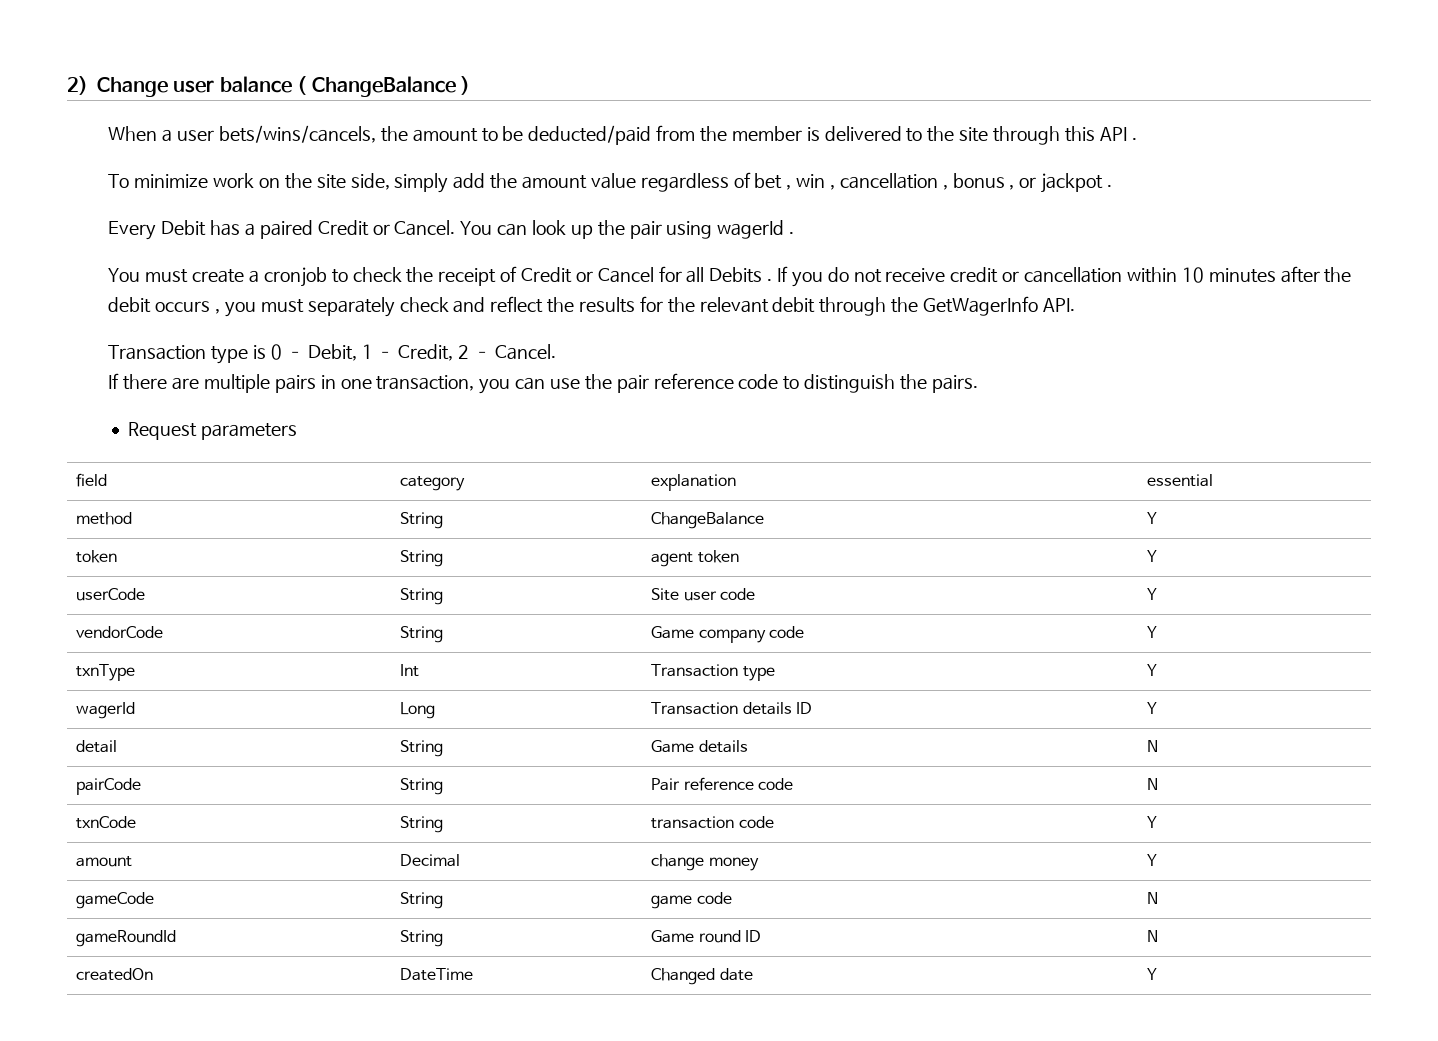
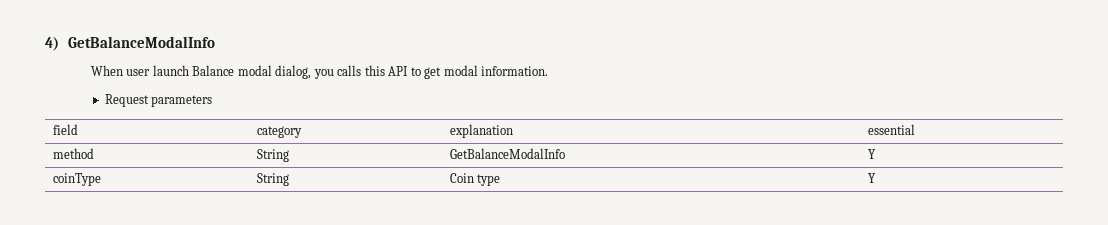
[67,76,470,97] [108,125,1137,145] [108,172,1113,193] [108,220,795,240] [108,266,1352,287] [108,296,1075,317] [108,344,556,364] [108,373,978,394] 2) Change user balance ( ChangeBalance ) // When a user bets/wins/cancels, the amount to be deducted/paid from the member is delivered to the site through this API . // To minimize work on the site side, simply add the amount value regardless of bet , win , cancellation , bonus , or jackpot . // Every Debit has a paired Credit or Cancel. You can look up the pair using wagerId . // You must create a cronjob to check the receipt of Credit or Cancel for all Debits . If you do not receive credit or cancellation within 10 minutes after the debit occurs , you must separately check and reflect the results for the relevant debit through the GetWagerInfo API. // Transaction type is 0 – Debit, 1 – Credit, 2 – Cancel. // If there are multiple pairs in one transaction, you can use the pair reference code to distinguish the pairs. -> [45,36,215,51] [90,65,549,79] 4) GetBalanceModalInfo // When user launch Balance modal dialog, you calls this API to get modal information.
[651,512,765,529] [1147,512,1158,524] [76,550,118,563] [400,550,444,567] [651,550,739,567] [1147,550,1158,562] [76,588,146,601] [400,588,444,605] [651,588,755,601] [1147,588,1158,600] [76,626,164,638] [400,626,444,643] [651,626,804,643] [1147,626,1158,638] [76,664,136,681] [400,664,420,677] [651,664,775,681] [1147,664,1158,676] [76,702,136,719] [400,702,436,719] [651,702,812,715] [1147,702,1158,714] [76,740,118,753] [400,740,444,757] [651,740,748,753] [1147,740,1159,752] [76,778,142,795] [400,778,444,795] [651,777,793,791] [1147,778,1159,790] [76,816,137,829] [400,816,444,833] [651,816,774,829] [1147,816,1158,828] [76,856,133,867] [400,854,461,867] [651,854,759,871] [1147,854,1158,866] [76,892,155,909] [400,892,444,909] [651,892,732,909] [1147,892,1159,904] [76,930,177,947] [400,930,444,947] [651,930,761,943] [1147,930,1159,942] [76,968,154,981] [400,968,474,981] [651,968,753,985] ChangeBalance | Y // token | String | agent token | Y // userCode | String | Site user code | Y // vendorCode | String | Game company code | Y // txnType | Int | Transaction type | Y // wagerId | Long | Transaction details ID | Y // detail | String | Game details | N // pairCode | String | Pair reference code | N // txnCode | String | transaction code | Y // amount | Decimal | change money | Y // gameCode | String | game code | N // gameRoundId | String | Game round ID | N // createdOn | DateTime | Changed date -> [449,148,565,159] [867,149,876,159] [52,173,101,186] [256,173,289,186] [449,173,501,186] GetBalanceModalInfo | Y // coinType | String | Coin type

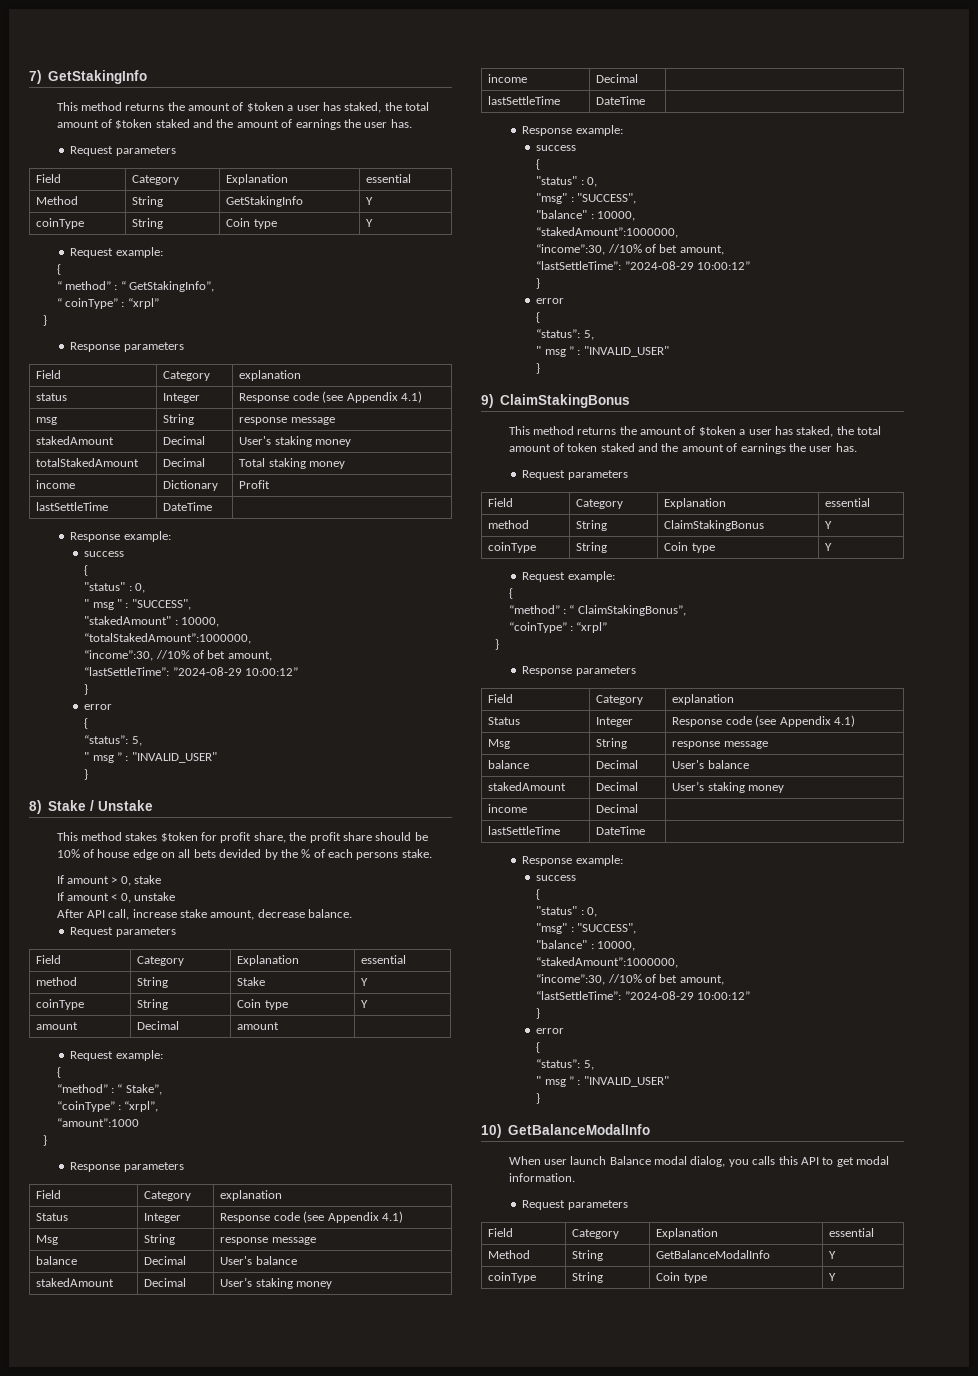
[45,37,59,51] 4) -> [29,70,148,84] [56,102,430,113] [56,119,412,130] [70,146,176,156] [36,174,62,183] [132,175,180,185] [226,174,289,185] [366,174,412,183] [36,196,79,205] [132,196,164,207] [226,196,304,207] [366,197,374,205] [36,218,85,229] [132,218,164,229] [226,218,277,229] [366,219,374,227] [70,247,163,258] [56,264,61,275] [56,281,215,292] [56,298,159,309] [42,315,47,326] [70,342,184,352] [36,370,62,379] [163,371,211,381] [239,370,302,381] [36,393,68,401] [163,393,201,403] [239,391,422,403] [36,417,58,425] [163,414,195,425] [239,417,335,425] [36,436,115,445] [163,436,206,445] [239,436,352,447] [36,458,140,467] [163,458,206,467] [239,458,346,469] [36,480,76,489] [163,480,219,491] [239,480,271,489] [36,502,109,511] [163,502,213,511] [70,531,171,542] [84,551,125,557] [84,565,89,576] [84,582,145,593] [84,599,191,610] [84,616,219,627] [84,633,252,644] [84,650,272,661] [84,667,298,676] [84,684,89,695] [84,704,113,710] [84,718,89,729] [84,735,142,746] [84,752,217,763] [84,769,89,780] [29,800,154,814] [56,832,428,843] [56,849,432,860] [56,875,162,886] [56,892,176,903] [56,909,353,920] [70,927,176,937] [36,955,62,964] [137,956,185,966] [237,955,300,966] [361,955,407,964] [36,977,78,986] [137,977,169,988] [237,977,266,986] [361,978,369,986] [36,999,85,1010] [137,999,169,1010] [237,999,288,1010] [361,1000,369,1008] [36,1022,79,1030] [137,1021,180,1030] [237,1022,280,1030] [70,1050,163,1061] [56,1067,61,1078] [56,1084,162,1095] [56,1101,159,1112] [56,1118,139,1127] [42,1135,47,1146] [70,1162,184,1172] [36,1190,62,1199] [144,1191,192,1201] [220,1190,283,1201] [36,1213,69,1221] [144,1213,182,1223] [220,1211,403,1223] [36,1235,59,1245] [144,1234,176,1245] [220,1237,316,1245] [36,1256,78,1265] [144,1256,187,1265] [220,1256,297,1265] [36,1278,115,1287] [144,1278,187,1287] [220,1277,333,1289] [488,74,528,83] [596,74,639,83] [488,96,561,105] [596,96,646,105] [522,125,623,136] [536,145,577,151] [536,159,541,170] [536,176,597,187] [536,193,636,204] [536,210,635,221] [536,227,679,238] [536,244,724,255] [536,261,750,270] [536,278,541,289] [536,298,565,304] [536,312,541,323] [536,329,594,340] [536,346,669,357] [536,363,541,374] [481,394,631,408] [508,426,882,437] [508,443,857,454] [522,470,628,480] [488,498,514,507] [576,499,624,509] [664,498,727,509] [825,498,871,507] [488,520,530,529] [576,520,608,531] [664,520,765,531] [825,521,833,529] [488,542,537,553] [576,542,608,553] [664,542,715,553] [825,543,833,551] [522,571,615,582] [508,588,513,599] [508,605,686,616] [508,622,608,633] [494,639,499,650] [522,666,636,676] [488,694,514,703] [596,695,644,705] [672,694,735,705] [488,717,521,725] [596,717,634,727] [672,715,855,727] [488,739,511,749] [596,738,628,749] [672,741,768,749] [488,760,530,769] [596,760,639,769] [672,760,749,769] [488,782,567,791] [596,782,639,791] [672,781,785,793] [488,804,528,813] [596,804,639,813] [488,826,561,835] [596,826,646,835] [522,855,623,866] [536,875,577,881] [536,889,541,900] [536,906,597,917] [536,923,636,934] [536,940,635,951] [536,957,679,968] [536,974,724,985] [536,991,750,1000] [536,1008,541,1019] [536,1028,565,1034] [536,1042,541,1053] [536,1059,594,1070] [536,1076,669,1087] [536,1093,541,1104] [481,1124,502,1138] 7) GetStakingInfo // This method returns the amount of $token a user has staked, the total amount of $token staked and the amount of earnings the user has. // Request parameters // Field | Category | Explanation | essential // Method | String | GetStakingInfo | Y // coinType | String | Coin type | Y // Request example: // { // “ method” : “ GetStakingInfo”, // “ coinType” : “xrpl” // } // Response parameters // Field | Category | explanation // status | Integer | Response code (see Appendix 4.1) // msg | String | response message // stakedAmount | Decimal | User's staking money // totalStakedAmount | Decimal | Total staking money // income | Dictionary | Profit // lastSettleTime | DateTime | // Response example: // success // { // "status" : 0, // " msg " : "SUCCESS", // "stakedAmount" : 10000, // “totalStakedAmount”:1000000, // “income”:30, //10% of bet amount, // “lastSettleTime”: ”2024-08-29 10:00:12” // } // error // { // “status”: 5, // " msg ” : "INVALID_USER" // } // 8) Stake / Unstake // This method stakes $token for profit share, the profit share should be 10% of house edge on all bets devided by the % of each persons stake. // If amount > 0, stake // If amount < 0, unstake // After API call, increase stake amount, decrease balance. // Request parameters // Field | Category | Explanation | essential // method | String | Stake | Y // coinType | String | Coin type | Y // amount | Decimal | amount | // Request example: // { // “method” : “ Stake”, // “coinType” : “xrpl”, // “amount”:1000 // } // Response parameters // Field | Category | explanation // Status | Integer | Response code (see Appendix 4.1) // Msg | String | response message // balance | Decimal | User's balance // stakedAmount | Decimal | User’s staking money // income | Decimal | // lastSettleTime | DateTime | // Response example: // success // { // "status" : 0, // "msg" : "SUCCESS", // "balance" : 10000, // “stakedAmount”:1000000, // “income”:30, //10% of bet amount, // “lastSettleTime”: ”2024-08-29 10:00:12” // } // error // { // “status”: 5, // " msg ” : "INVALID_USER" // } // 9) ClaimStakingBonus // This method returns the amount of $token a user has staked, the total amount of token staked and the amount of earnings the user has. // Request parameters // Field | Category | Explanation | essential // method | String | ClaimStakingBonus | Y // coinType | String | Coin type | Y // Request example: // { // “method” : “ ClaimStakingBonus”, // “coinType” : “xrpl” // } // Response parameters // Field | Category | explanation // Status | Integer | Response code (see Appendix 4.1) // Msg | String | response message // balance | Decimal | User's balance // stakedAmount | Decimal | User’s staking money // income | Decimal | // lastSettleTime | DateTime | // Response example: // success // { // "status" : 0, // "msg" : "SUCCESS", // "balance" : 10000, // “stakedAmount”:1000000, // “income”:30, //10% of bet amount, // “lastSettleTime”: ”2024-08-29 10:00:12” // } // error // { // “status”: 5, // " msg ” : "INVALID_USER" // } // 10)
[52,124,78,135] [256,126,302,138] [449,124,513,138] [867,124,915,135] [52,148,94,159] field | category | explanation | essential // method -> [488,1228,514,1237] [572,1229,620,1239] [656,1228,719,1239] [829,1228,875,1237] [488,1250,531,1259] Field | Category | Explanation | essential // Method

